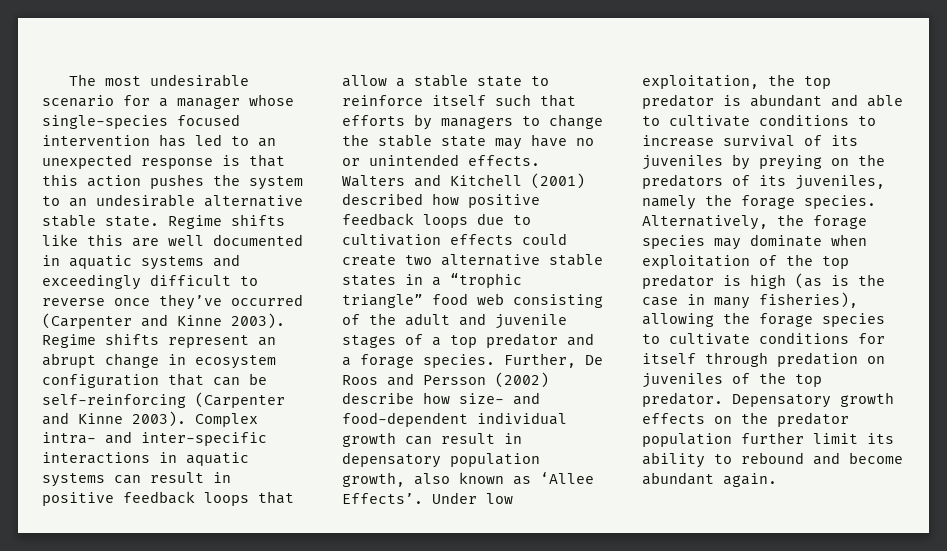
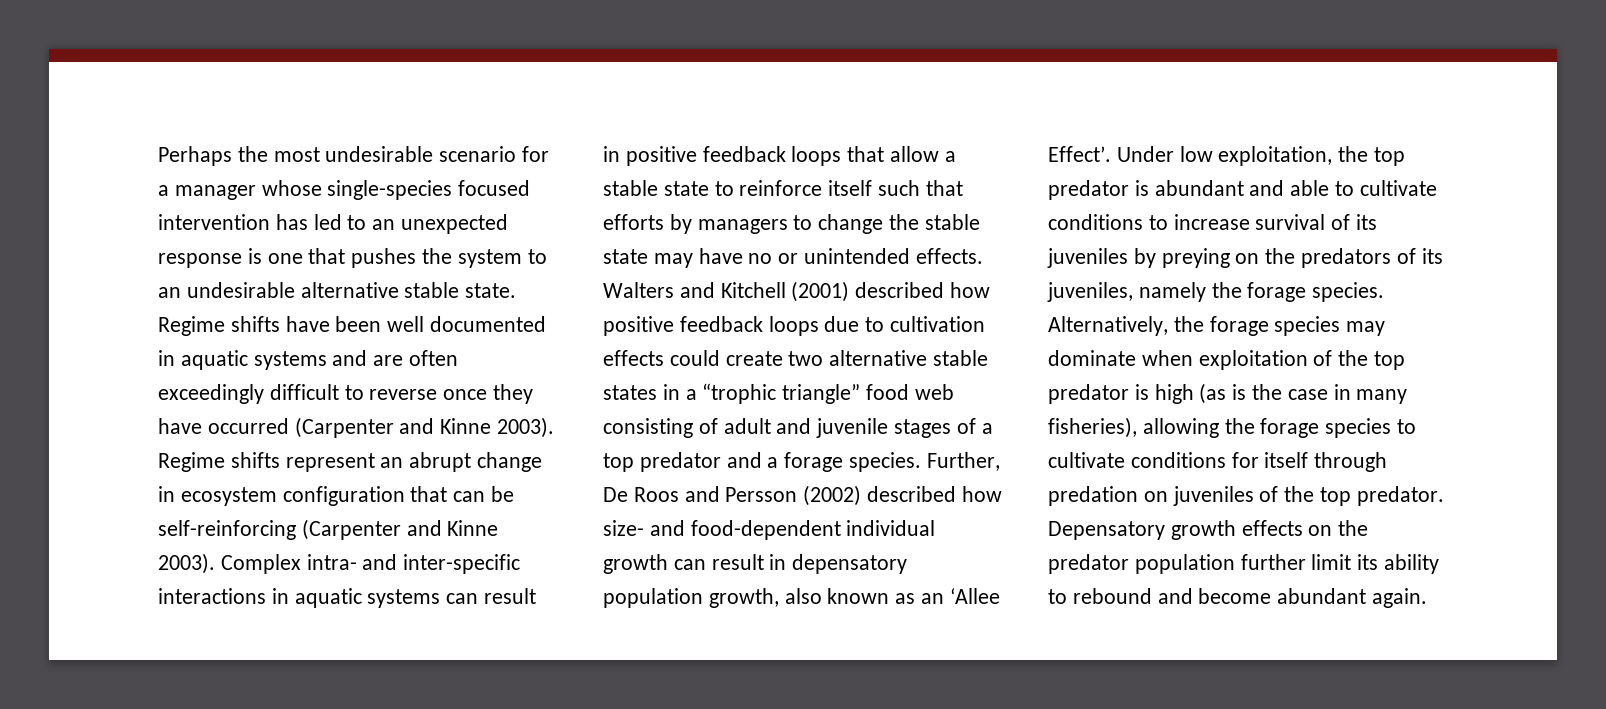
[68,74,96,86] The -> [158,146,268,166] Perhaps the
[249,154,285,167] [42,174,141,187] that this action -> [267,248,346,264] one that
[42,234,159,247] like this are -> [285,316,382,332] have been
(240, 260) none -> [373,350,459,366] are often
[159,294,222,310] they’ve -> [493,384,534,404] [158,418,202,434] they have
[369,313,396,325] the -> (718, 426) none
[342,392,414,404] describe -> [867,486,957,502] described
[540,472,594,484] [342,493,423,504] ‘Allee Effects’. -> [921,588,1000,604] [1048,146,1111,162] an ‘Allee Effect’.

